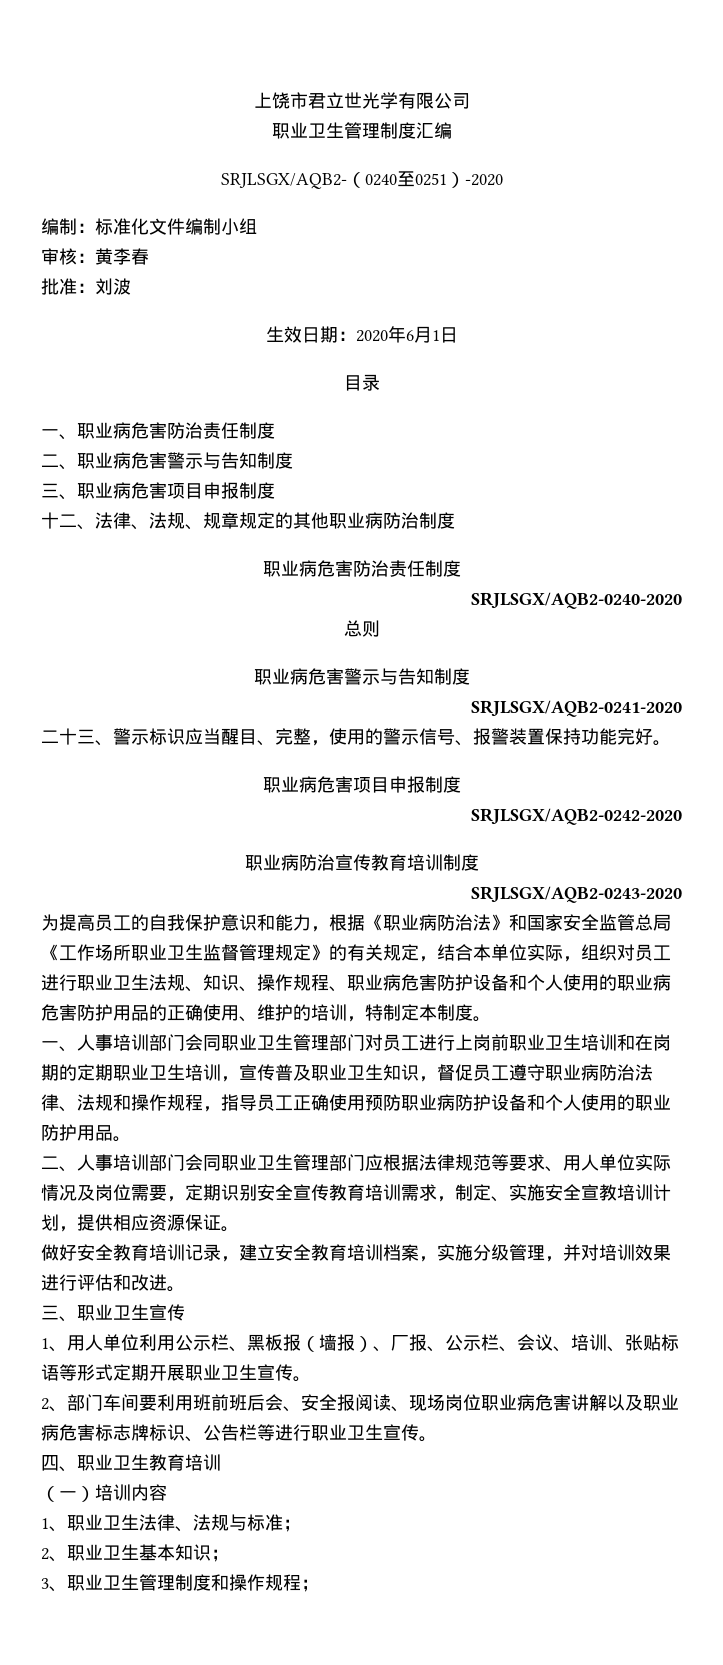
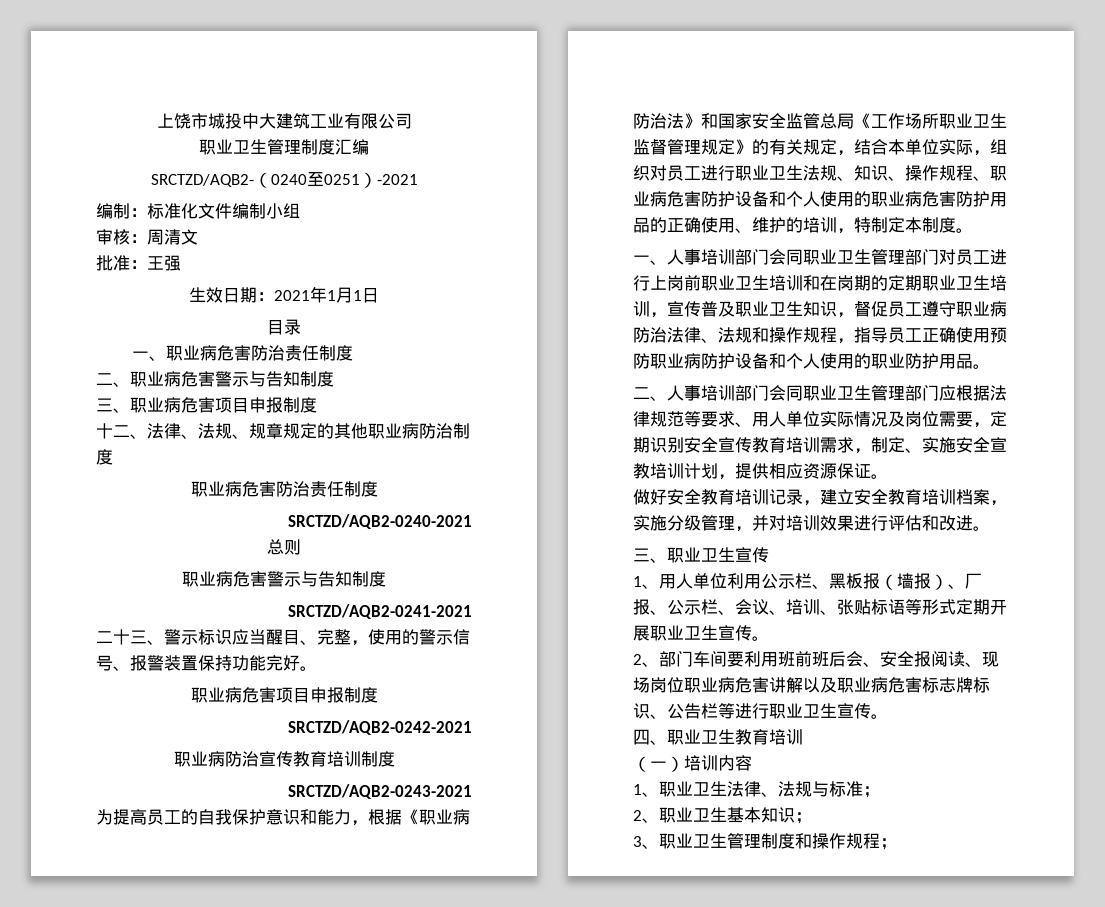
[307,92,398,109] 君立世光学 -> [207,113,344,129] 城投中大建筑工业
[220,173,347,189] SRJLSGX/AQB2- -> [150,174,254,187] SRCTZD/AQB2-
[464,174,503,186] -2020 -> [376,174,418,185] -2021
[95,248,149,265] 黄李春 -> [147,229,198,245] 周清文
[95,278,131,295] 刘波 -> [147,255,181,271] 王强
[355,326,414,343] 2020年6 -> [274,286,336,303] 2021年1
[471,592,682,609] SRJLSGX/AQB2-0240-2020 -> [288,514,472,529] SRCTZD/AQB2-0240-2021
[471,700,682,717] SRJLSGX/AQB2-0241-2020 -> [288,604,472,619] SRCTZD/AQB2-0241-2021
[471,808,682,825] SRJLSGX/AQB2-0242-2020 -> [288,720,472,735] SRCTZD/AQB2-0242-2021
[471,886,682,903] SRJLSGX/AQB2-0243-2020 -> [288,784,472,799] SRCTZD/AQB2-0243-2021

